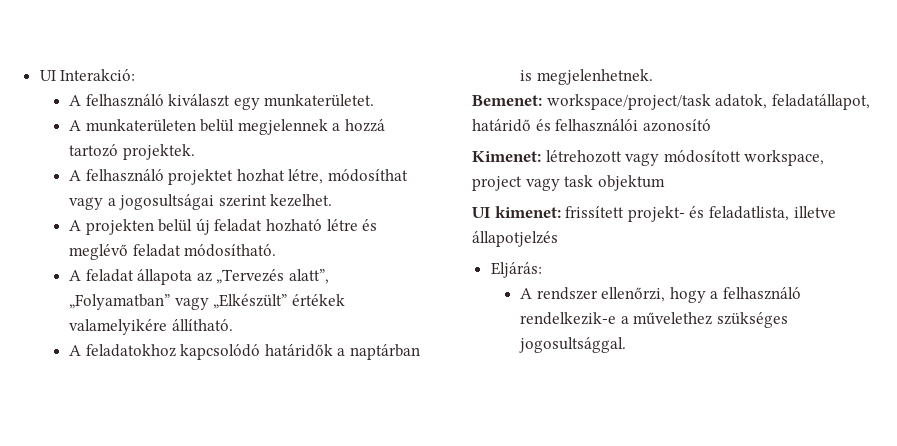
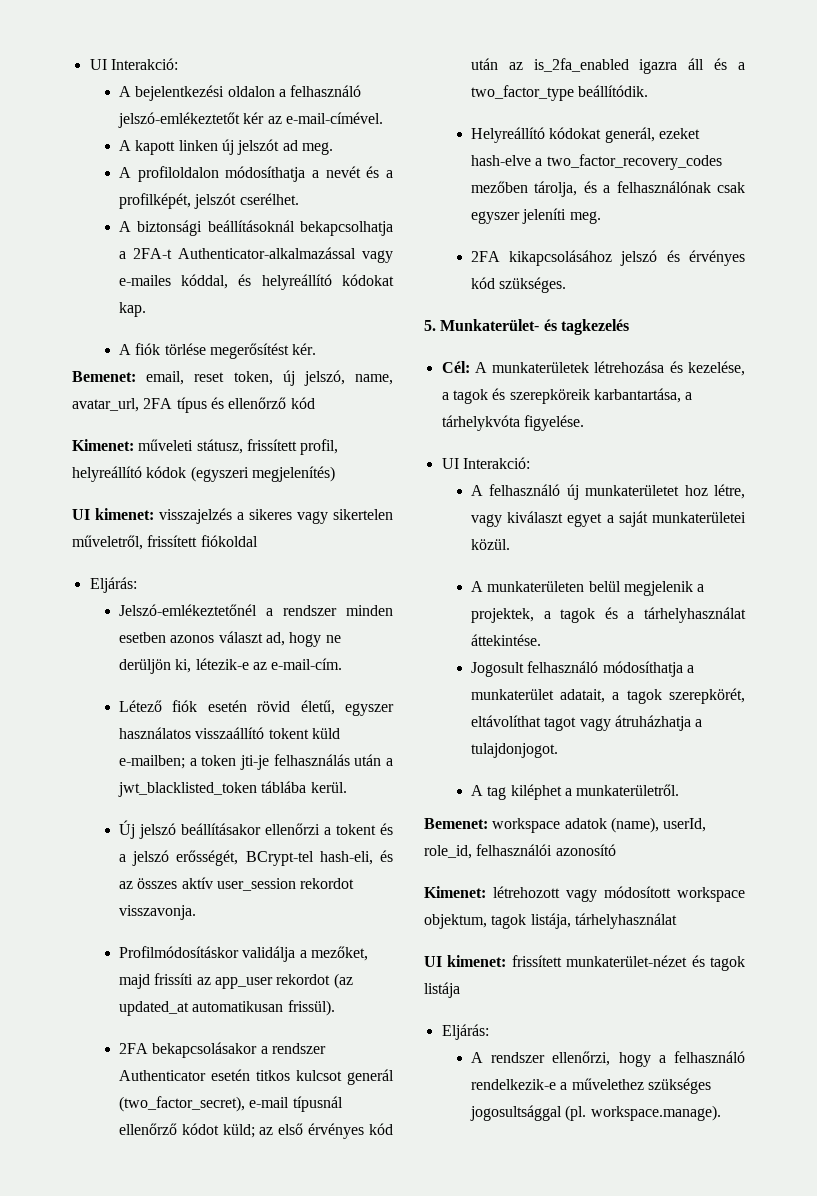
[39,69,136,81] [69,94,375,110] [69,119,385,135] [69,144,195,160] [69,169,408,185] [69,194,333,210] [69,218,378,235] [69,244,277,260] [69,269,329,285] [69,294,345,310] [69,319,233,335] [69,344,420,360] [520,69,653,85] [472,94,870,110] [472,119,551,132] UI Interakció: // A felhasználó kiválaszt egy munkaterületet. // A munkaterületen belül megjelennek a hozzá tartozó projektek. // A felhasználó projektet hozhat létre, módosíthat vagy a jogosultságai szerint kezelhet. // A projekten belül új feladat hozható létre és meglévő feladat módosítható. // A feladat állapota az „Tervezés alatt”, „Folyamatban” vagy „Elkészült” értékek valamelyikére állítható. // A feladatokhoz kapcsolódó határidők a naptárban is megjelenhetnek. // Bemenet: workspace/project/task adatok, feladatállapot, határidő és -> [89,58,178,70] [118,85,362,101] [117,112,383,128] [118,139,333,155] [118,166,394,182] [118,193,299,209] [118,220,393,236] [118,247,393,263] [118,274,394,290] [118,302,146,317] [118,343,317,359] [72,370,393,386] [72,397,315,413] [72,439,339,455] [72,466,335,482] [72,508,393,524] [72,535,258,550] [89,577,137,593] [118,604,393,616] [118,631,341,647] [118,658,343,674] [118,700,394,716] [118,727,340,739] [118,754,393,770] [117,781,347,797] [118,820,393,839] [118,850,393,866] [118,877,355,891] [118,905,196,920] [118,946,368,962] [118,973,353,989] [118,1000,335,1016] [118,1042,326,1058] [118,1069,394,1085] [118,1096,343,1112] [118,1123,393,1139] [470,58,745,74] [470,85,649,101] [470,127,700,143] [470,154,722,170] [470,181,745,197] [470,208,601,224] [470,250,745,266] [470,277,567,293] [424,319,629,335] [441,361,745,376] [441,388,693,404] [441,415,584,431] [441,457,530,469] [470,484,745,500] [470,511,746,527] [470,539,510,550] [470,581,705,596] [470,607,746,623] [470,634,541,646] [470,661,694,677] [470,688,745,704] [470,715,703,731] [470,743,558,758] [470,784,680,800] [424,817,707,833] [424,845,472,859] UI Interakció: // A bejelentkezési oldalon a felhasználó jelszó-emlékeztetőt kér az e-mail-címével. // A kapott linken új jelszót ad meg. // A profiloldalon módosíthatja a nevét és a profilképét, jelszót cserélhet. // A biztonsági beállításoknál bekapcsolhatja a 2FA-t Authenticator-alkalmazással vagy e-mailes kóddal, és helyreállító kódokat kap. // A fiók törlése megerősítést kér. // Bemenet: email, reset token, új jelszó, name, avatar_url, 2FA típus és ellenőrző kód // Kimenet: műveleti státusz, frissített profil, helyreállító kódok (egyszeri megjelenítés) // UI kimenet: visszajelzés a sikeres vagy sikertelen műveletről, frissített fiókoldal // Eljárás: // Jelszó-emlékeztetőnél a rendszer minden esetben azonos választ ad, hogy ne derüljön ki, létezik-e az e-mail-cím. // Létező fiók esetén rövid életű, egyszer használatos visszaállító tokent küld e-mailben; a token jti-je felhasználás után a jwt_blacklisted_token táblába kerül. // Új jelszó beállításakor ellenőrzi a tokent és a jelszó erősségét, BCrypt-tel hash-eli, és az összes aktív user_session rekordot visszavonja. // Profilmódosításkor validálja a mezőket, majd frissíti az app_user rekordot (az updated_at automatikusan frissül). // 2FA bekapcsolásakor a rendszer Authenticator esetén titkos kulcsot generál (two_factor_secret), e-mail típusnál ellenőrző kódot küld; az első érvényes kód után az is_2fa_enabled igazra áll és a two_factor_type beállítódik. // Helyreállító kódokat generál, ezeket hash-elve a two_factor_recovery_codes mezőben tárolja, és a felhasználónak csak egyszer jeleníti meg. // 2FA kikapcsolásához jelszó és érvényes kód szükséges. // 5. Munkaterület- és tagkezelés // Cél: A munkaterületek létrehozása és kezelése, a tagok és szerepköreik karbantartása, a tárhelykvóta figyelése. // UI Interakció: // A felhasználó új munkaterületet hoz létre, vagy kiválaszt egyet a saját munkaterületei közül. // A munkaterületen belül megjelenik a projektek, a tagok és a tárhelyhasználat áttekintése. // Jogosult felhasználó módosíthatja a munkaterület adatait, a tagok szerepkörét, eltávolíthat tagot vagy átruházhatja a tulajdonjogot. // A tag kiléphet a munkaterületről. // Bemenet: workspace adatok (name), userId, role_id,
[744,150,825,166] [472,175,665,191] [472,206,836,222] [472,231,558,247] workspace, project vagy task objektum // UI kimenet: frissített projekt- és feladatlista, illetve állapotjelzés -> [677,887,745,902] [424,913,677,929] [424,955,745,971] [424,982,460,998] workspace objektum, tagok listája, tárhelyhasználat // UI kimenet: frissített munkaterület-nézet és tagok listája
[519,337,627,353] jogosultsággal. -> [469,1105,721,1121] jogosultsággal (pl. workspace.manage).

